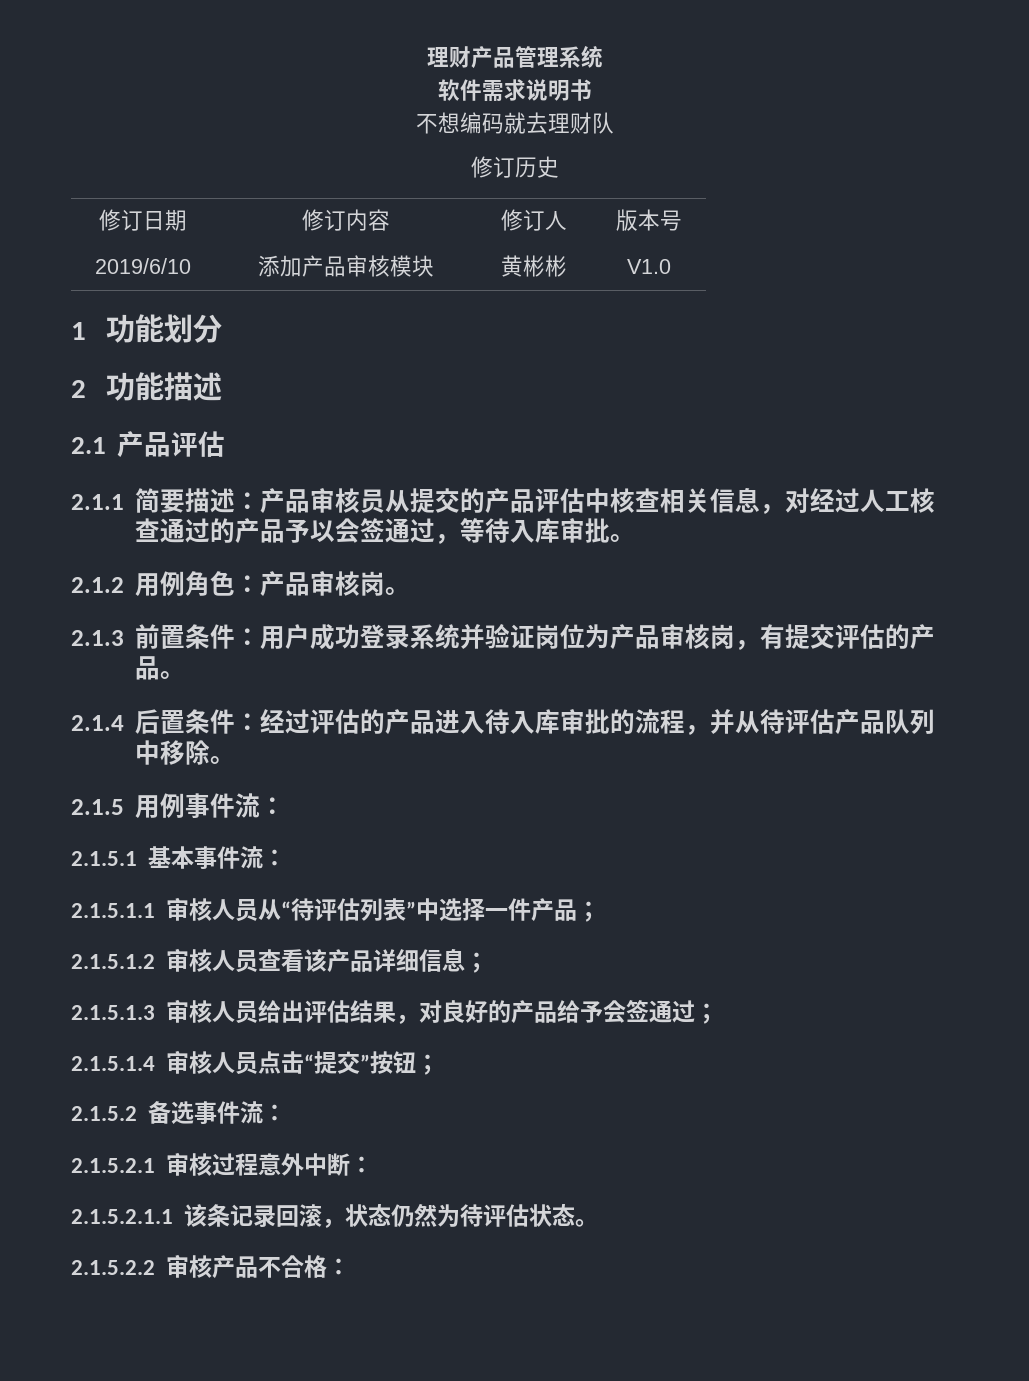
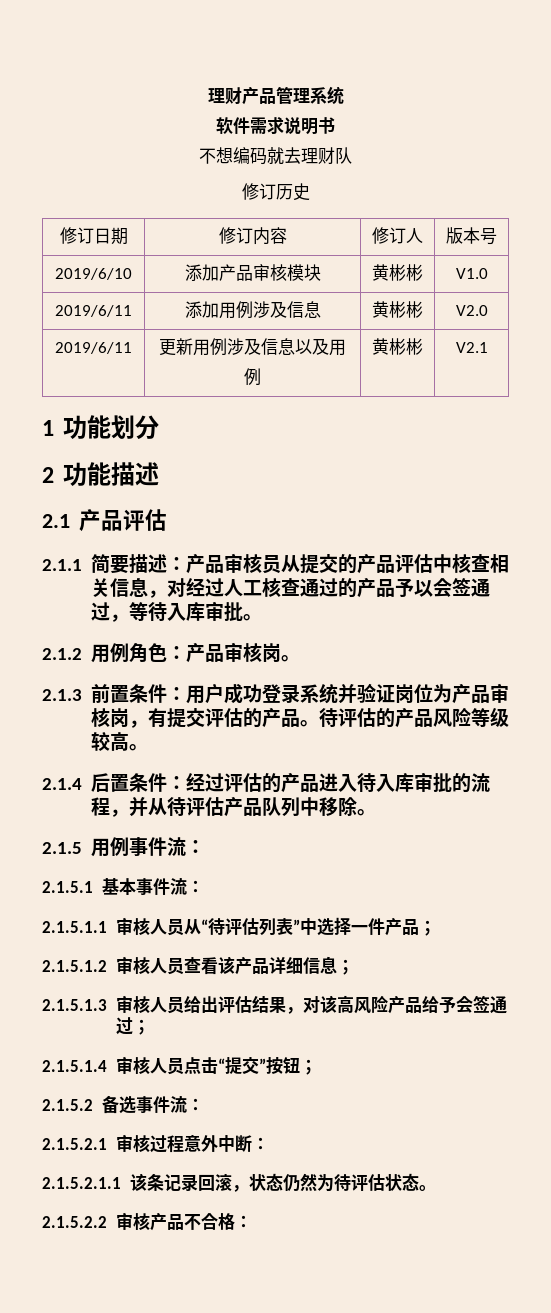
(671, 266) none -> [55,305,132,317] [184,301,321,319] [372,301,423,318] [455,305,488,316] [55,342,132,354] [159,338,346,356] [244,368,261,386] [372,338,423,355] [455,342,488,353] // 2019/6/11 | 添加用例涉及信息 | 黄彬彬 | V2.0 // 2019/6/11 | 更新用例涉及信息以及用例 | 黄彬彬 | V2.1
(185, 675) none -> [318,707,509,728] [90,731,148,751] 待评估的产品风险等级较高。
[441,1000,511,1023] 良好的 -> [319,995,388,1014] 该高风险

